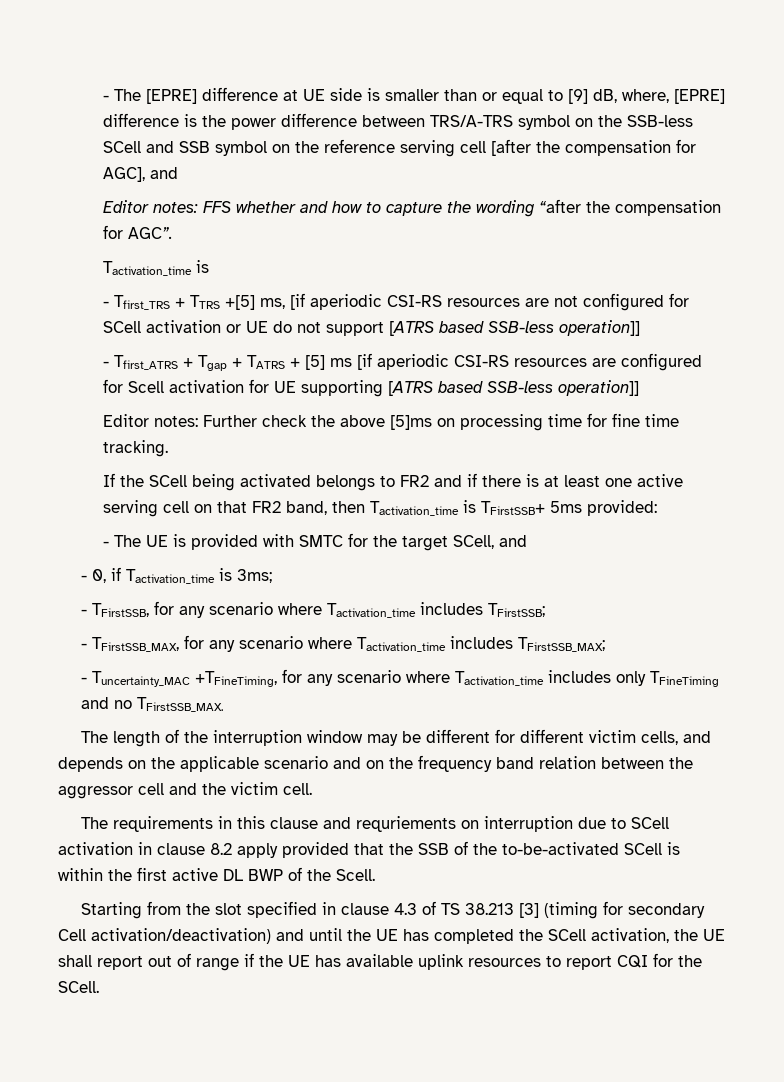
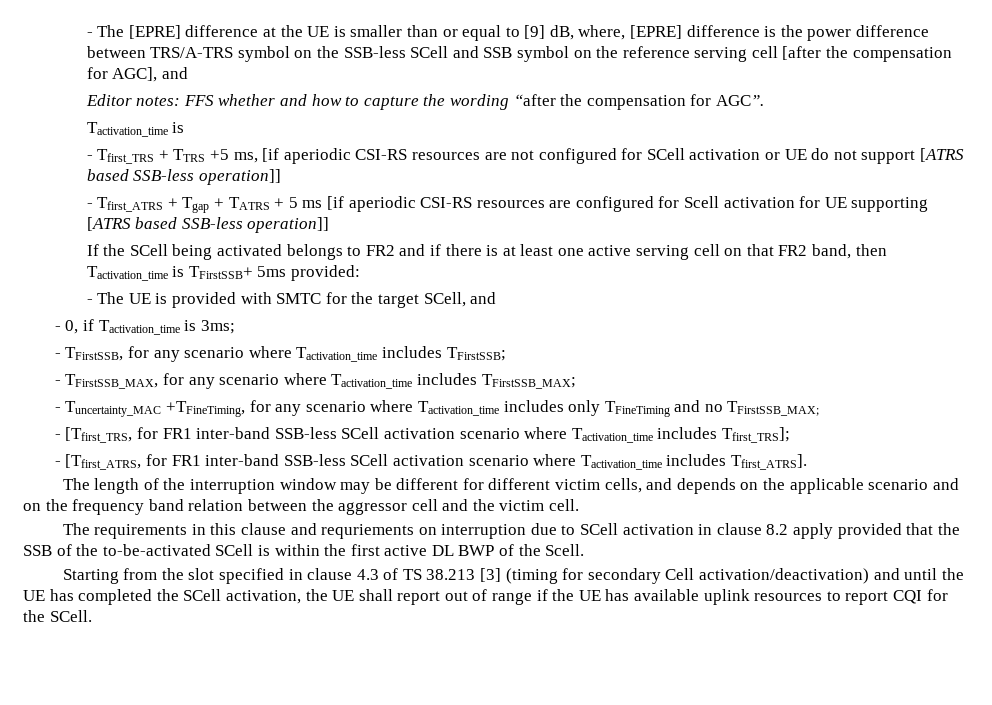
[303,88,363,101] UE side -> [280,25,330,37] the UE
[225,295,256,310] +[5] -> [209,149,229,160] +5
[305,355,326,370] [5] -> [288,197,298,208] 5
[103,413,680,431] [103,440,169,457] // Editor notes: Further check the above [5]ms on processing time for fine time tracking. -> (330, 225) none
[136,697,223,712] TFirstSSB_MAX. -> [727,401,820,416] [54,427,790,443] [54,454,807,470] TFirstSSB_MAX; // - [Tfirst_TRS, for FR1 inter-band SSB-less SCell activation scenario where Tactivation_time includes Tfirst_TRS]; // - [Tfirst_ATRS, for FR1 inter-band SSB-less SCell activation scenario where Tactivation_time includes Tfirst_ATRS].

